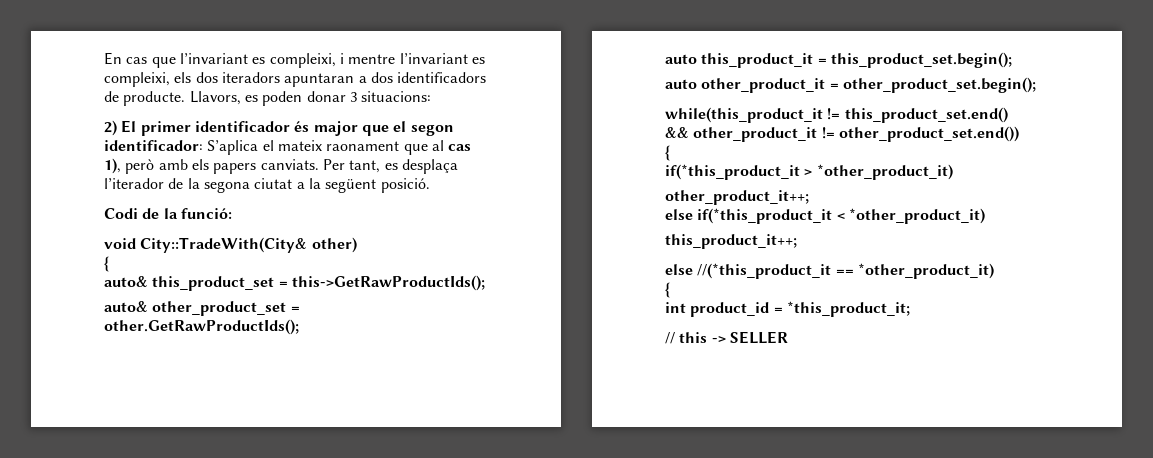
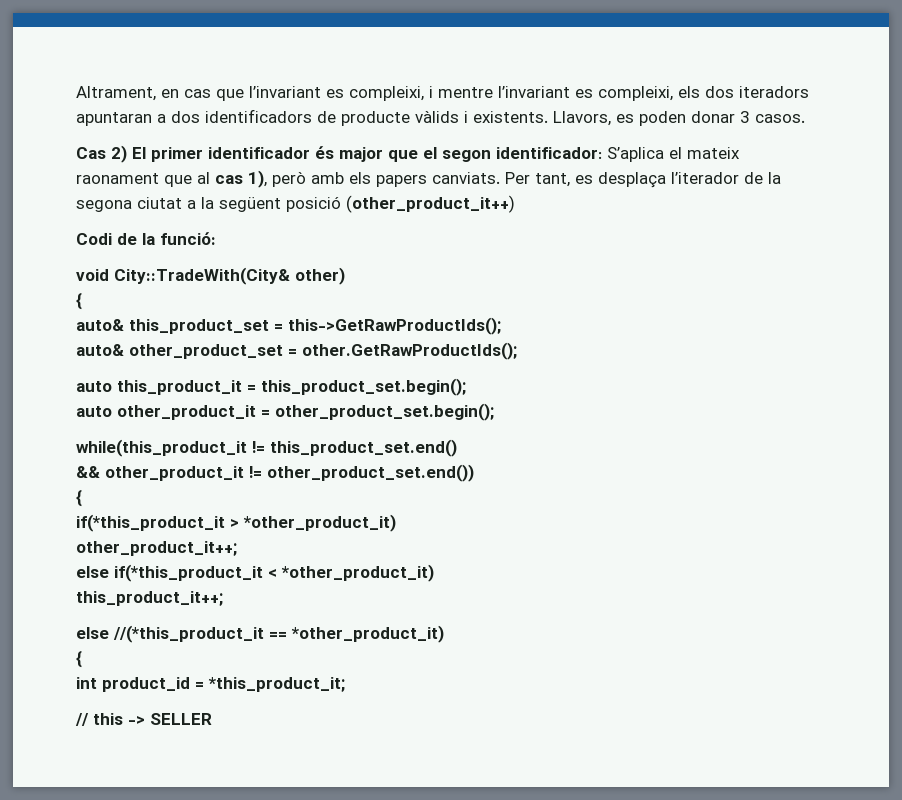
[104,52,122,65] En -> [76,86,179,101] Altrament, en
[123,91,186,106] producte. -> [341,110,548,126] producte vàlids i existents.
[361,91,432,102] situacions: // -> [755,114,805,123] [76,147,106,159] casos. // Cas
[380,178,430,193] posició. -> [286,195,515,213] posició (other_product_it++)

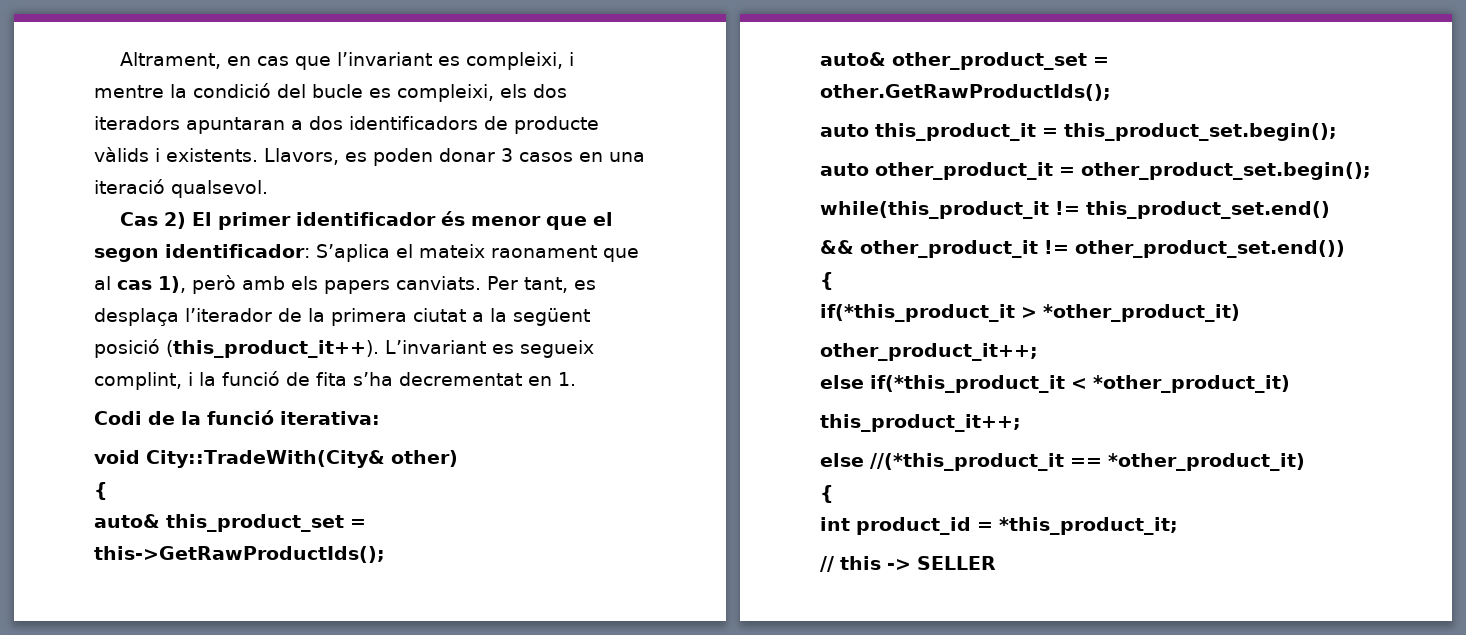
[498,86,570,98] l’invariant -> [170,83,363,98] la condició del bucle
[755,114,805,123] casos. -> [519,152,645,162] [94,179,268,198] casos en una iteració qualsevol.
[339,147,383,162] major -> [470,216,541,226] menor
[76,200,132,212] segona -> [331,308,407,326] primera
[346,195,515,213] (other_product_it++) -> [166,340,594,358] [94,371,576,390] (this_product_it++). L’invariant es segueix complint, i la funció de fita s’ha decrementat en 1.
[160,232,216,245] funció: -> [207,410,380,425] funció iterativa:

